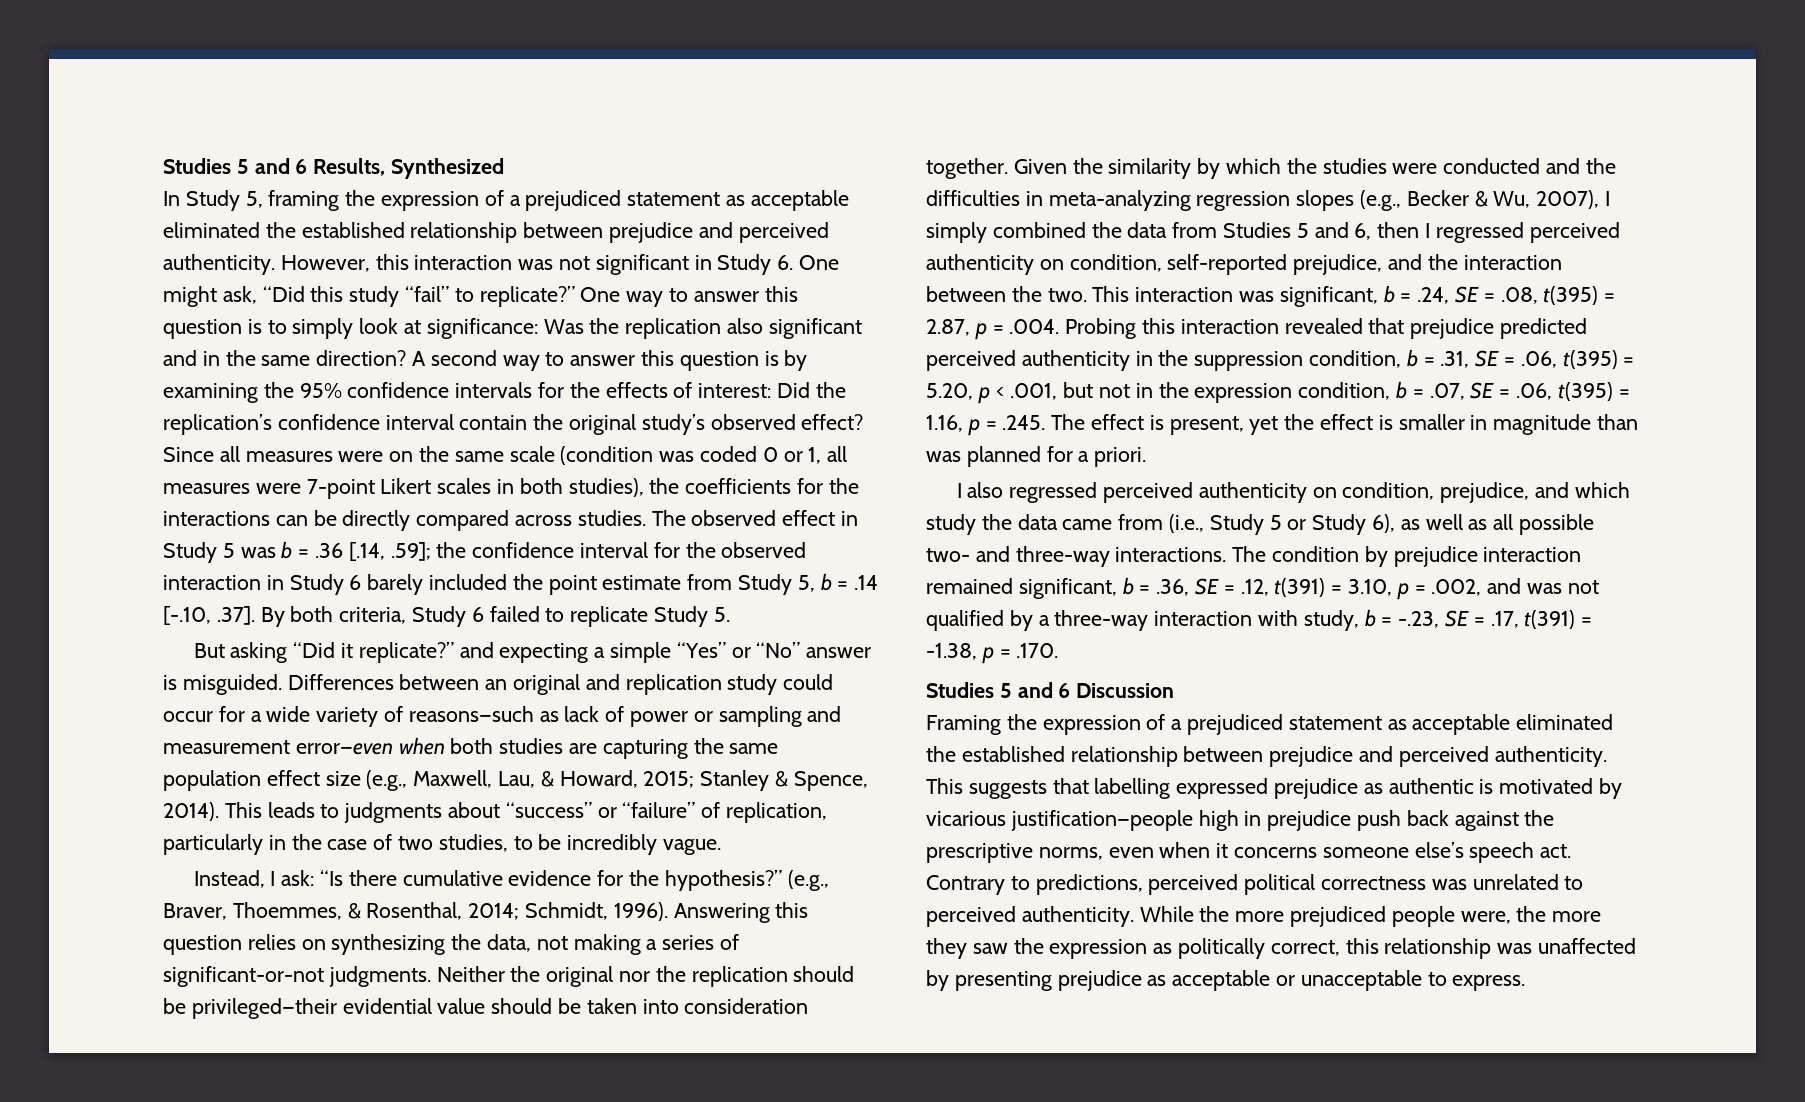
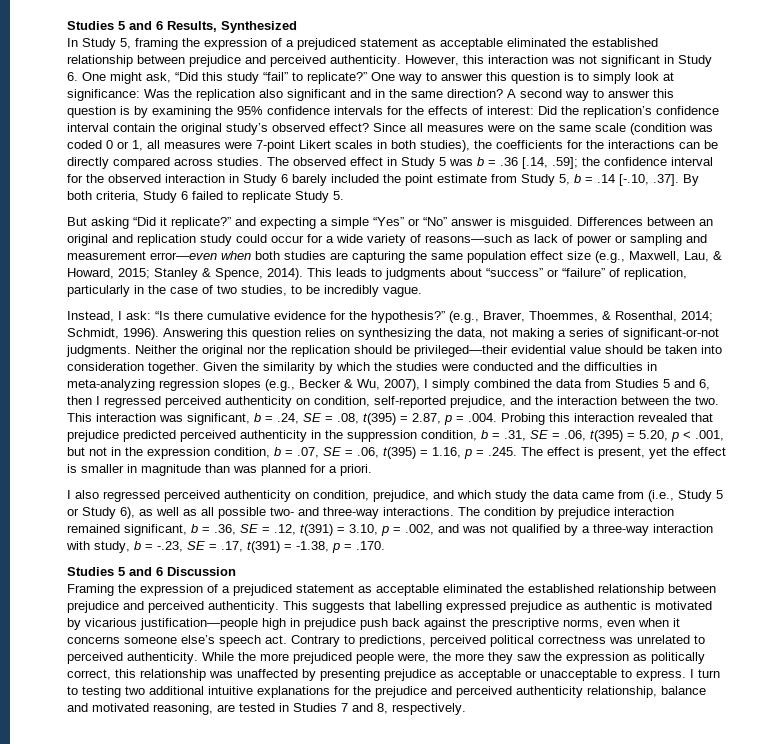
(1526, 983) none -> [690,669,720,678] [67,686,706,698] [67,703,466,715] I turn to testing two additional intuitive explanations for the prejudice and perceived authenticity relationship, balance and motivated reasoning, are tested in Studies 7 and 8, respectively.

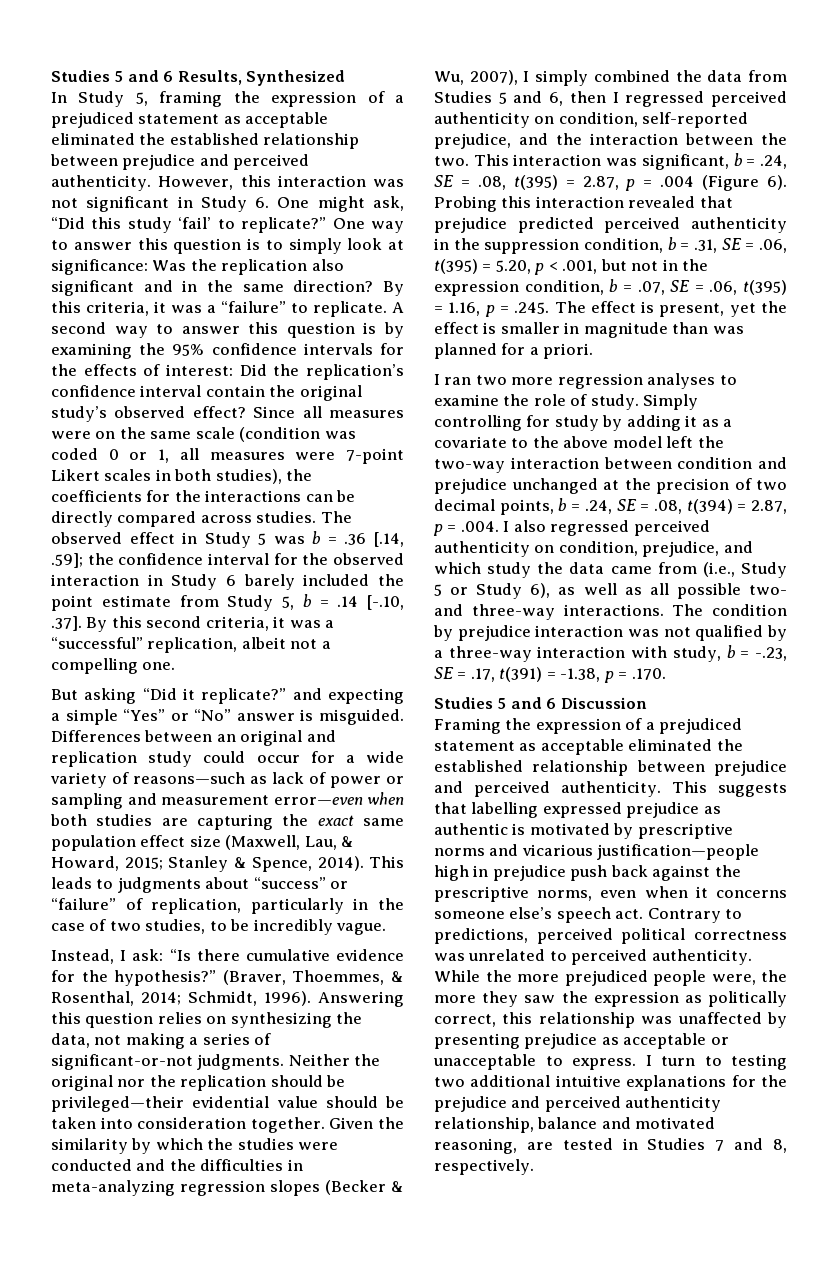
[263,72,288,81] “fail” -> [178,217,212,229] ‘fail’
(503, 93) none -> [382,281,404,296] [51,301,387,317] By this criteria, it was a “failure” to replicate.
[67,191,344,203] both criteria, Study 6 failed to replicate Study 5. -> [111,616,335,631] [51,637,331,653] [51,658,176,674] this second criteria, it was a “successful” replication, albeit not a compelling one.
(427, 255) none -> [317,815,354,826] exact
[595,251,680,263] (e.g., Maxwell, -> [225,835,301,850] (Maxwell,
[449,311,525,323] (e.g., Braver, -> [222,970,286,985] (Braver,
[265,379,341,391] (e.g., Becker -> [325,1180,386,1195] (Becker
[468,413,497,422] .004. -> [660,175,787,191] .004 (Figure 6).
(71, 494) none -> [444,373,737,389] [434,394,699,410] [434,415,733,431] [434,436,724,448] [434,457,787,473] [434,478,787,494] [434,498,787,515] [433,521,510,536] ran two more regression analyses to examine the role of study. Simply controlling for study by adding it as a covariate to the above model left the two-way interaction between condition and prejudice unchanged at the precision of two decimal points, b = .24, SE = .08, t(394) = 2.87, p = .004. I
[67,524,459,536] remained significant, b = .36, SE = .12, t(391) = 3.10, p = .002, and -> (624, 631) none
(81, 624) none -> [637,823,733,839] [434,844,519,856] prescriptive norms and

